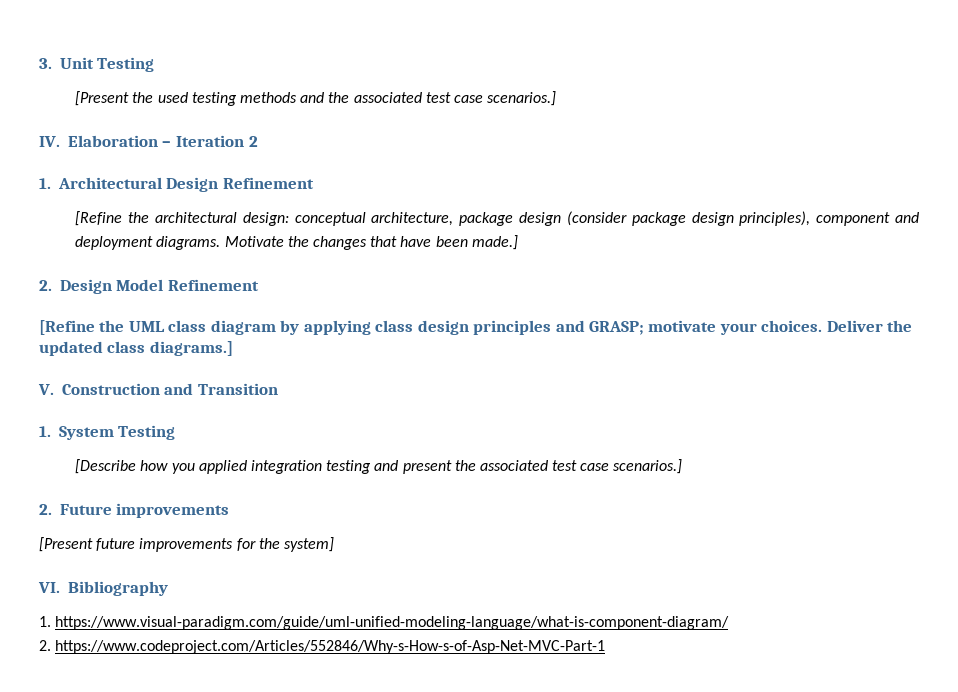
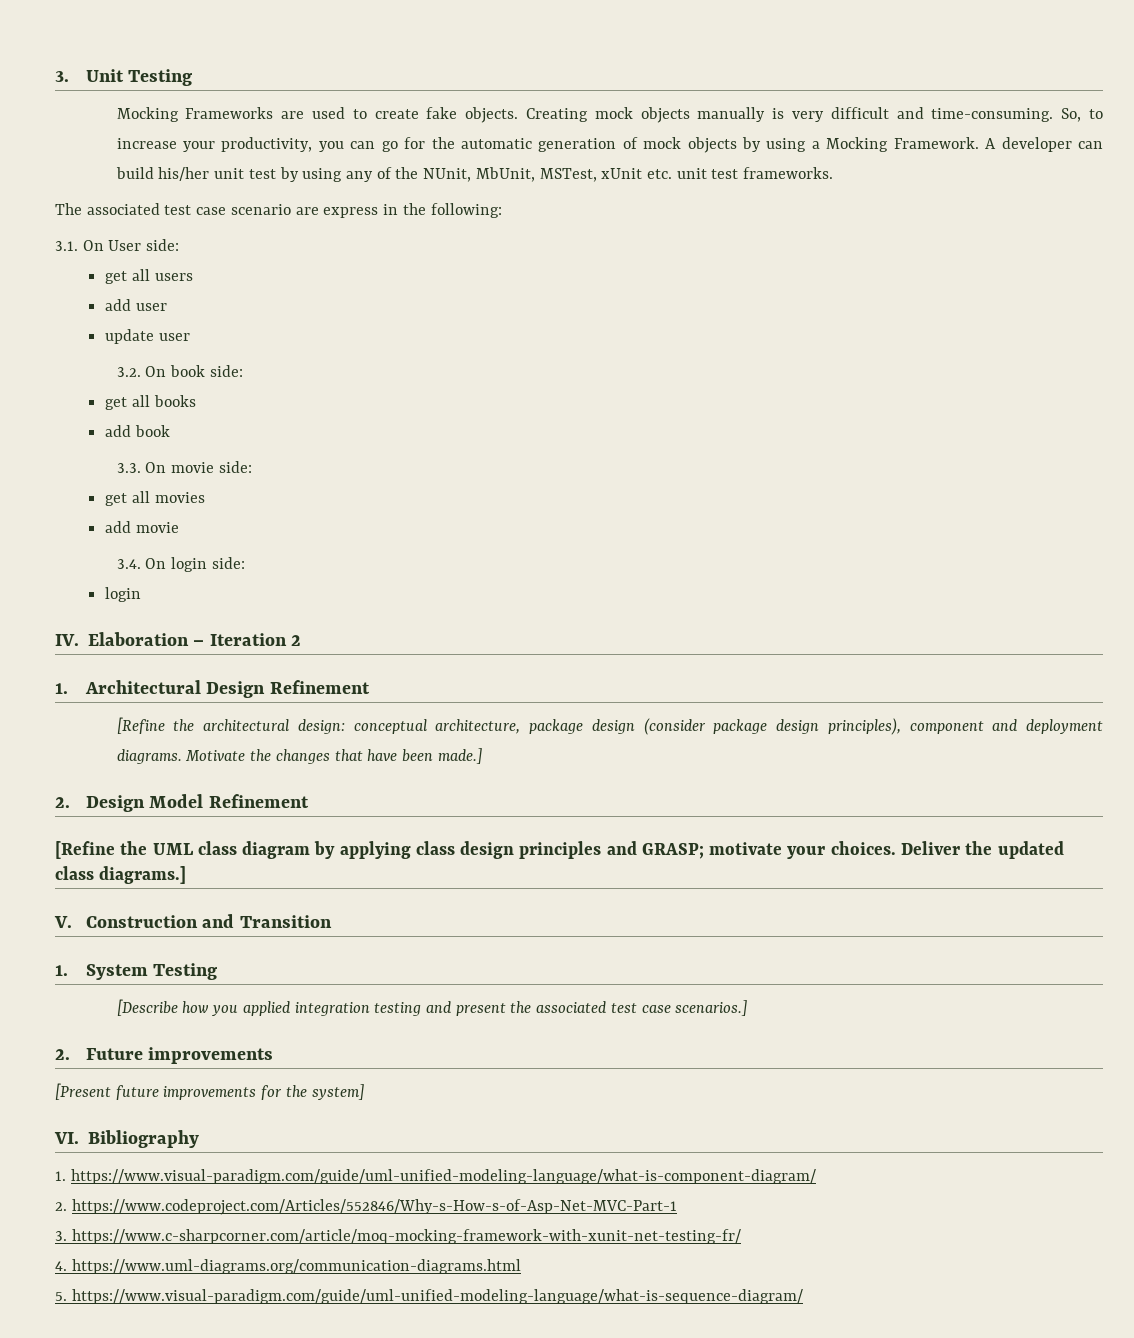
[75,91,557,106] [Present the used testing methods and the associated test case scenarios.] -> [116,107,1103,123] [116,137,1103,153] [115,167,834,182] [55,203,502,218] [55,239,180,251] [105,269,193,284] [105,299,167,311] [105,329,190,344] [116,365,243,377] [105,395,196,410] [105,425,170,437] [116,461,252,473] [105,491,205,506] [105,521,179,533] [116,557,245,572] [105,587,142,602] Mocking Frameworks are used to create fake objects. Creating mock objects manually is very difficult and time-consuming. So, to increase your productivity, you can go for the automatic generation of mock objects by using a Mocking Framework. A developer can build his/her unit test by using any of the NUnit, MbUnit, MSTest, xUnit etc. unit test frameworks. // The associated test case scenario are express in the following: // 3.1. On User side: // get all users // add user // update user // 3.2. On book side: // get all books // add book // 3.3. On movie side: // get all movies // add movie // 3.4. On login side: // login
(606, 647) none -> [55,1229,741,1244] [55,1259,521,1274] [55,1289,803,1304] // 3. https://www.c-sharpcorner.com/article/moq-mocking-framework-with-xunit-net-testing-fr/ // 4. https://www.uml-diagrams.org/communication-diagrams.html // 5. https://www.visual-paradigm.com/guide/uml-unified-modeling-language/what-is-sequence-diagram/

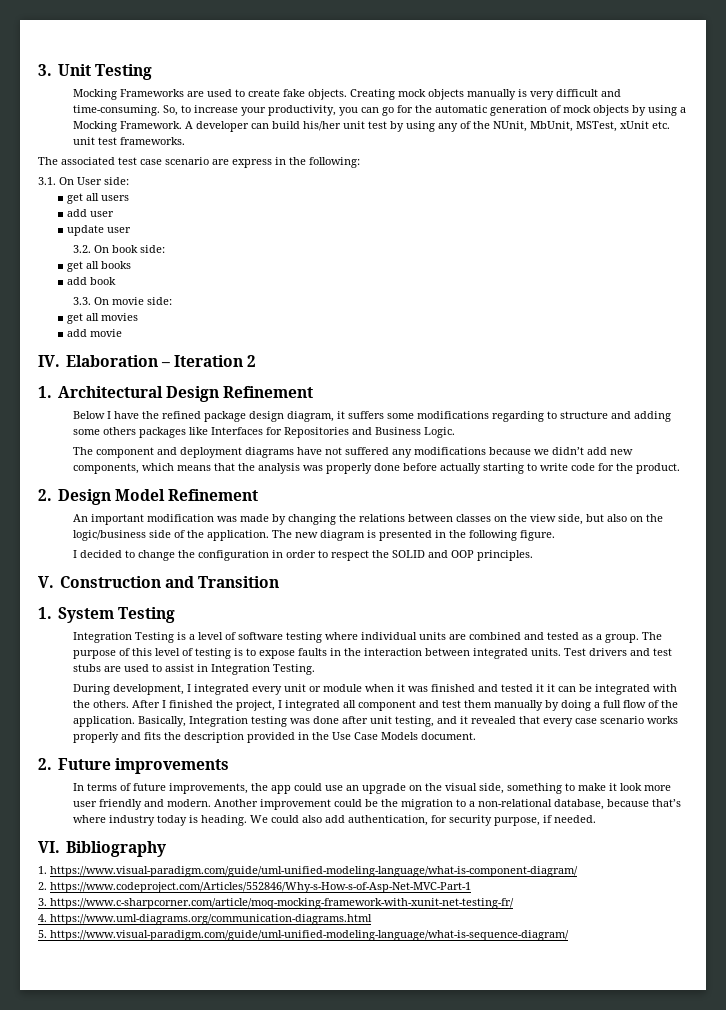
[116,557,245,572] [105,587,142,602] // 3.4. On login side: // login -> (123, 333) none
[116,717,1103,735] [116,748,482,764] [55,794,309,812] [55,841,1064,859] [55,866,187,884] [Refine the architectural design: conceptual architecture, package design (consider package design principles), component and deployment diagrams. Motivate the changes that have been made.] // 2. Design Model Refinement // [Refine the UML class diagram by applying class design principles and GRASP; motivate your choices. Deliver the updated class diagrams.] -> [72,411,671,422] [72,427,455,438] [72,447,633,458] [72,463,680,474] [38,489,258,505] [72,514,663,525] [72,530,555,541] [72,550,533,561] Below I have the refined package design diagram, it suffers some modifications regarding to structure and adding some others packages like Interfaces for Repositories and Business Logic. // The component and deployment diagrams have not suffered any modifications because we didn’t add new components, which means that the analysis was properly done before actually starting to write code for the product. // 2. Design Model Refinement // An important modification was made by changing the relations between classes on the view side, but also on the logic/business side of the application. The new diagram is presented in the following figure. // I decided to change the configuration in order to respect the SOLID and OOP principles.
[116,999,748,1016] [55,1047,274,1064] [55,1083,364,1100] [Describe how you applied integration testing and present the associated test case scenarios.] // 2. Future improvements // [Present future improvements for the system] -> [72,632,662,643] [72,648,672,659] [72,664,315,675] [72,684,677,695] [72,700,678,711] [72,716,678,727] [72,732,476,743] [38,758,229,774] [72,783,671,794] [72,799,681,810] [72,815,596,826] Integration Testing is a level of software testing where individual units are combined and tested as a group. The purpose of this level of testing is to expose faults in the interaction between integrated units. Test drivers and test stubs are used to assist in Integration Testing. // During development, I integrated every unit or module when it was finished and tested it it can be integrated with the others. After I finished the project, I integrated all component and test them manually by doing a full flow of the application. Basically, Integration testing was done after unit testing, and it revealed that every case scenario works properly and fits the description provided in the Use Case Models document. // 2. Future improvements // In terms of future improvements, the app could use an upgrade on the visual side, something to make it look more user friendly and modern. Another improvement could be the migration to a non-relational database, because that’s where industry today is heading. We could also add authentication, for security purpose, if needed.

